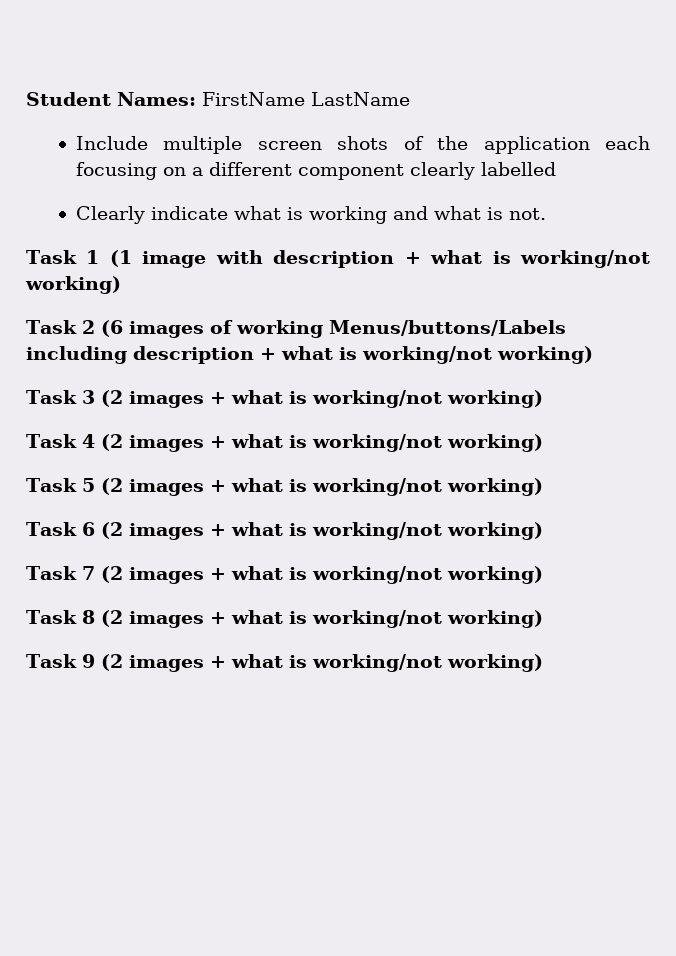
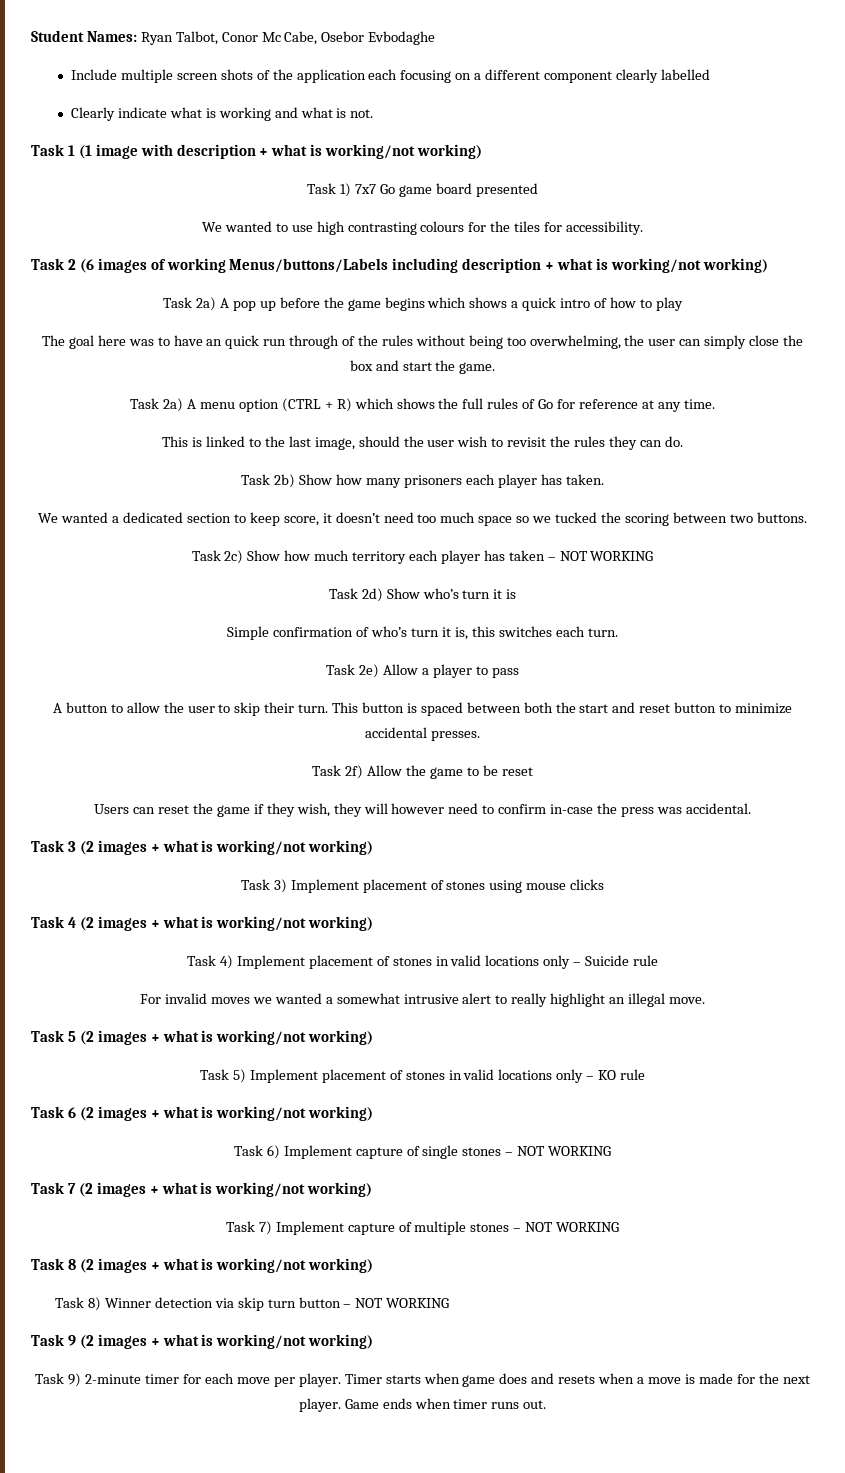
[202,92,410,106] FirstName LastName -> [140,31,436,45] Ryan Talbot, Conor Mc Cabe, Osebor Evbodaghe
(121, 285) none -> [307,183,538,197] [201,221,644,235] // Task 1) 7x7 Go game board presented // We wanted to use high contrasting colours for the tiles for accessibility.
(593, 355) none -> [163,297,683,311] [41,335,804,349] [349,360,496,374] [130,398,715,412] [162,436,683,450] [241,474,604,488] [38,512,807,526] [191,550,654,564] [328,588,517,602] [227,626,618,640] [326,664,519,678] [52,702,793,716] [365,727,480,741] [312,765,533,779] [94,803,751,817] // Task 2a) A pop up before the game begins which shows a quick intro of how to play // The goal here was to have an quick run through of the rules without being too overwhelming, the user can simply close the box and start the game. // Task 2a) A menu option (CTRL + R) which shows the full rules of Go for reference at any time. // This is linked to the last image, should the user wish to revisit the rules they can do. // Task 2b) Show how many prisoners each player has taken. // We wanted a dedicated section to keep score, it doesn’t need too much space so we tucked the scoring between two buttons. // Task 2c) Show how much territory each player has taken – NOT WORKING // Task 2d) Show who’s turn it is // Simple confirmation of who’s turn it is, this switches each turn. // Task 2e) Allow a player to pass // A button to allow the user to skip their turn. This button is spaced between both the start and reset button to minimize accidental presses. // Task 2f) Allow the game to be reset // Users can reset the game if they wish, they will however need to confirm in-case the press was accidental.
(543, 399) none -> [240,879,605,893] // Task 3) Implement placement of stones using mouse clicks
(543, 443) none -> [187,955,658,969] [140,993,705,1007] // Task 4) Implement placement of stones in valid locations only – Suicide rule // For invalid moves we wanted a somewhat intrusive alert to really highlight an illegal move.
(543, 487) none -> [200,1069,645,1083] // Task 5) Implement placement of stones in valid locations only – KO rule
(543, 531) none -> [233,1145,612,1159] // Task 6) Implement capture of single stones – NOT WORKING
(543, 575) none -> [225,1221,620,1235] // Task 7) Implement capture of multiple stones – NOT WORKING
(543, 619) none -> [55,1297,450,1311] // Task 8) Winner detection via skip turn button – NOT WORKING
(543, 663) none -> [35,1373,810,1387] [298,1398,547,1412] // Task 9) 2-minute timer for each move per player. Timer starts when game does and resets when a move is made for the next player. Game ends when timer runs out.

